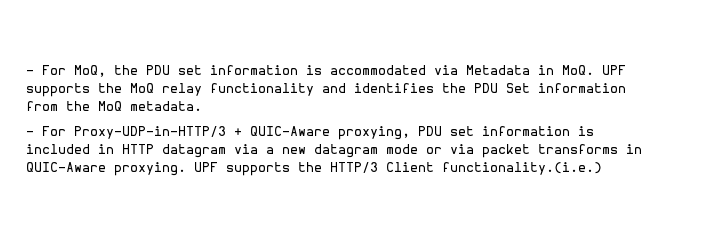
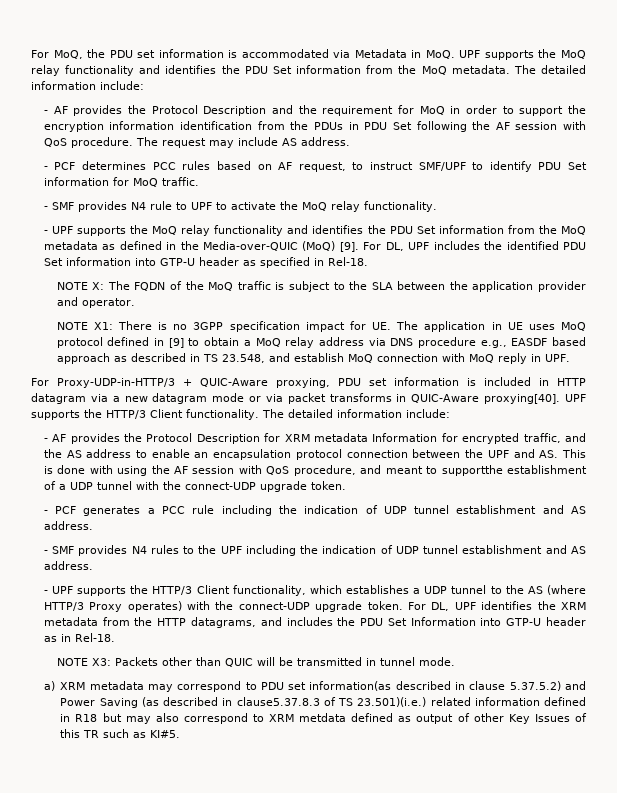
[26,70,34,75] - -> (31, 54) none
[26,131,34,136] // - -> [513,65,586,74] [31,81,144,90] [43,105,587,116] [43,121,586,132] [43,137,350,148] [43,161,588,172] [43,177,199,187] [43,201,437,212] [43,225,586,236] [43,241,586,252] [43,257,368,268] [56,281,587,292] [56,297,135,308] [56,321,586,332] [56,337,587,348] [56,353,570,364] The detailed information include: // - AF provides the Protocol Description and the requirement for MoQ in order to support the encryption information identification from the PDUs in PDU Set following the AF session with QoS procedure. The request may include AS address. // - PCF determines PCC rules based on AF request, to instruct SMF/UPF to identify PDU Set information for MoQ traffic. // - SMF provides N4 rule to UPF to activate the MoQ relay functionality. // - UPF supports the MoQ relay functionality and identifies the PDU Set information from the MoQ metadata as defined in the Media-over-QUIC (MoQ) [9]. For DL, UPF includes the identified PDU Set information into GTP-U header as specified in Rel-18. // NOTE X: The FQDN of the MoQ traffic is subject to the SLA between the application provider and operator. // NOTE X1: There is no 3GPP specification impact for UE. The application in UE uses MoQ protocol defined in [9] to obtain a MoQ relay address via DNS procedure e.g., EASDF based approach as described in TS 23.548, and establish MoQ connection with MoQ reply in UPF. //
[114,162,602,176] proxying. UPF supports the HTTP/3 Client functionality.(i.e.) -> [484,394,586,404] [31,409,450,420] [43,433,586,444] [43,449,586,460] [43,465,588,476] [43,481,346,492] [43,505,586,516] [43,521,93,530] [43,545,587,556] [43,561,93,570] [43,585,586,596] [43,601,586,612] [43,617,587,628] [43,633,115,642] [56,657,455,667] [43,681,586,692] [60,697,586,708] [60,713,588,724] [60,729,181,738] proxying[40]. UPF supports the HTTP/3 Client functionality. The detailed information include: // - AF provides the Protocol Description for XRM metadata Information for encrypted traffic, and the AS address to enable an encapsulation protocol connection between the UPF and AS. This is done with using the AF session with QoS procedure, and meant to supportthe establishment of a UDP tunnel with the connect-UDP upgrade token. // - PCF generates a PCC rule including the indication of UDP tunnel establishment and AS address. // - SMF provides N4 rules to the UPF including the indication of UDP tunnel establishment and AS address. // - UPF supports the HTTP/3 Client functionality, which establishes a UDP tunnel to the AS (where HTTP/3 Proxy operates) with the connect-UDP upgrade token. For DL, UPF identifies the XRM metadata from the HTTP datagrams, and includes the PDU Set Information into GTP-U header as in Rel-18. // NOTE X3: Packets other than QUIC will be transmitted in tunnel mode. // a) XRM metadata may correspond to PDU set information(as described in clause 5.37.5.2) and Power Saving (as described in clause5.37.8.3 of TS 23.501)(i.e.) related information defined in R18 but may also correspond to XRM metdata defined as output of other Key Issues of this TR such as KI#5.

